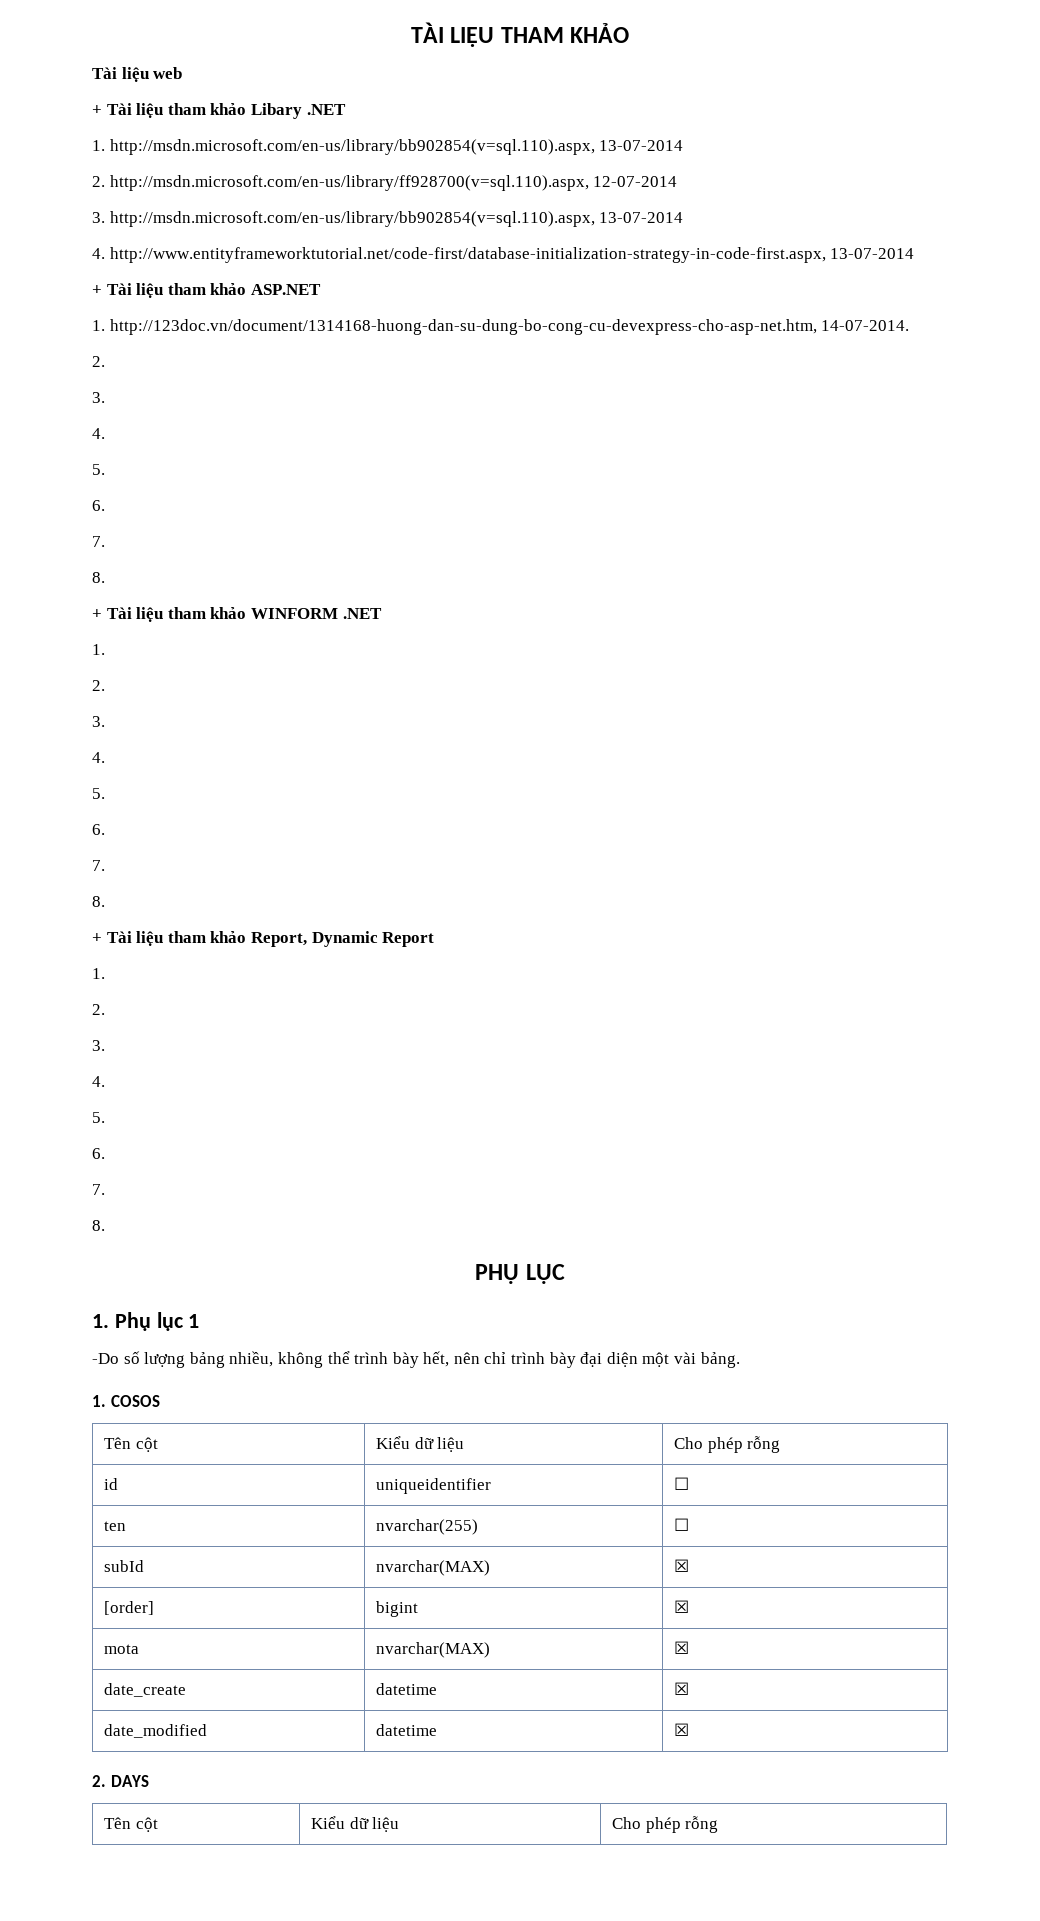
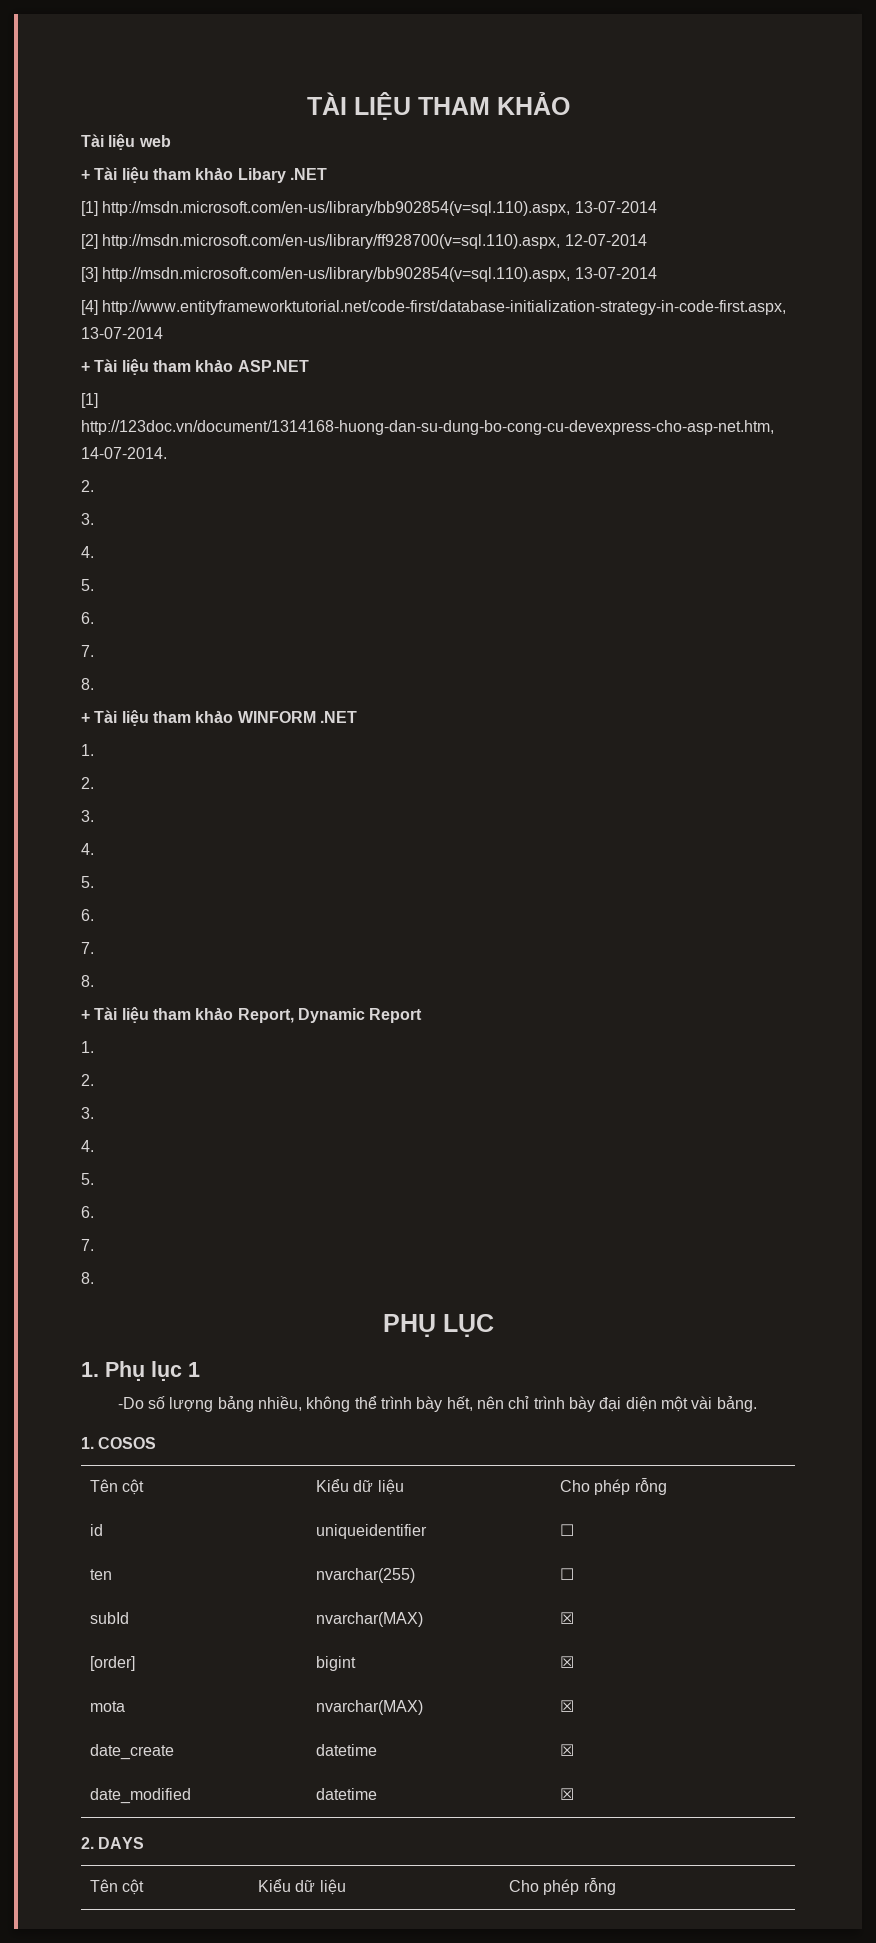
[92,139,684,155] [92,176,105,187] 1. http://msdn.microsoft.com/en-us/library/bb902854(v=sql.110).aspx, 13-07-2014 // 2. -> [81,201,657,216] [81,234,98,249] [1] http://msdn.microsoft.com/en-us/library/bb902854(v=sql.110).aspx, 13-07-2014 // [2]
[92,211,684,227] [92,248,105,259] 3. http://msdn.microsoft.com/en-us/library/bb902854(v=sql.110).aspx, 13-07-2014 // 4. -> [81,267,657,282] [81,300,98,315] [3] http://msdn.microsoft.com/en-us/library/bb902854(v=sql.110).aspx, 13-07-2014 // [4]
[92,320,105,331] 1. -> [81,393,98,408] [1]

